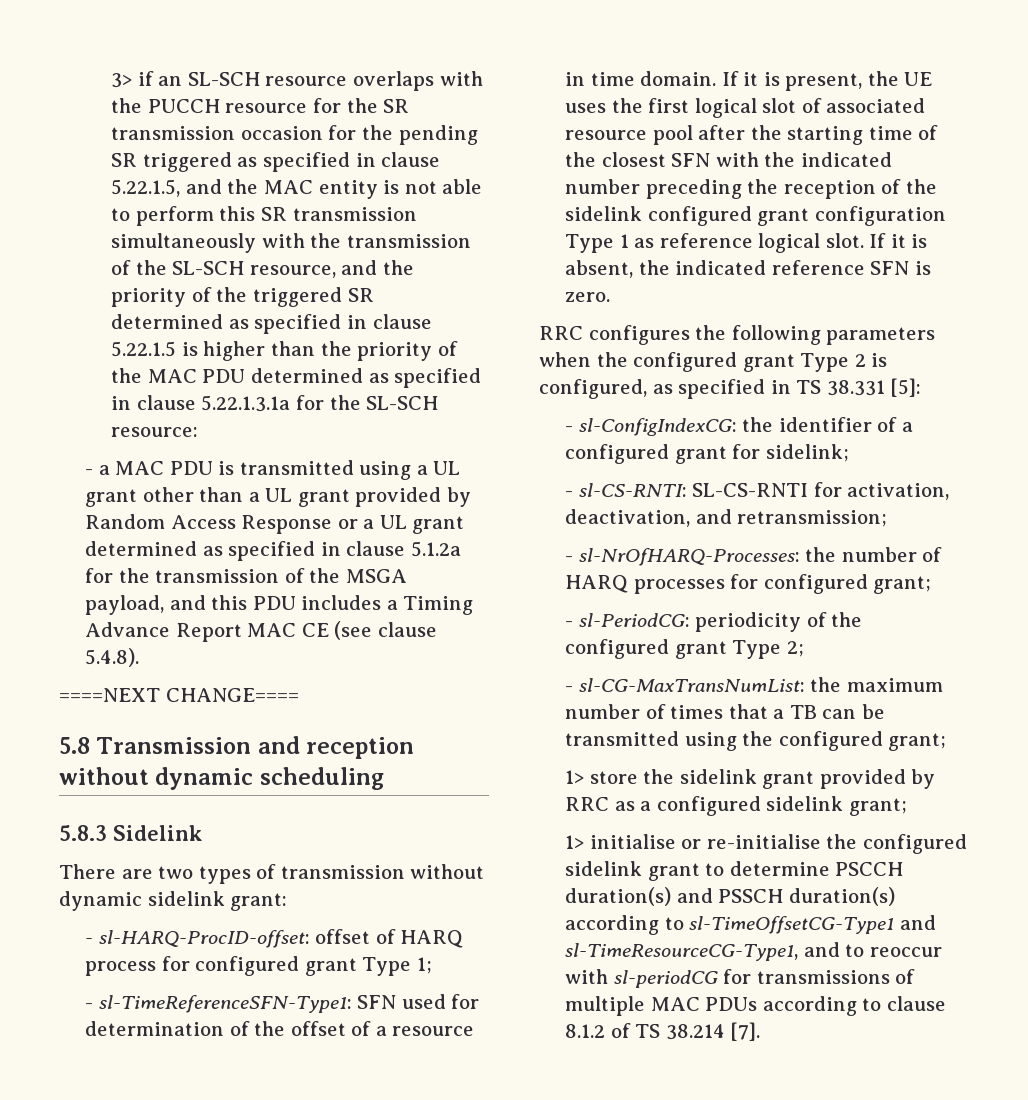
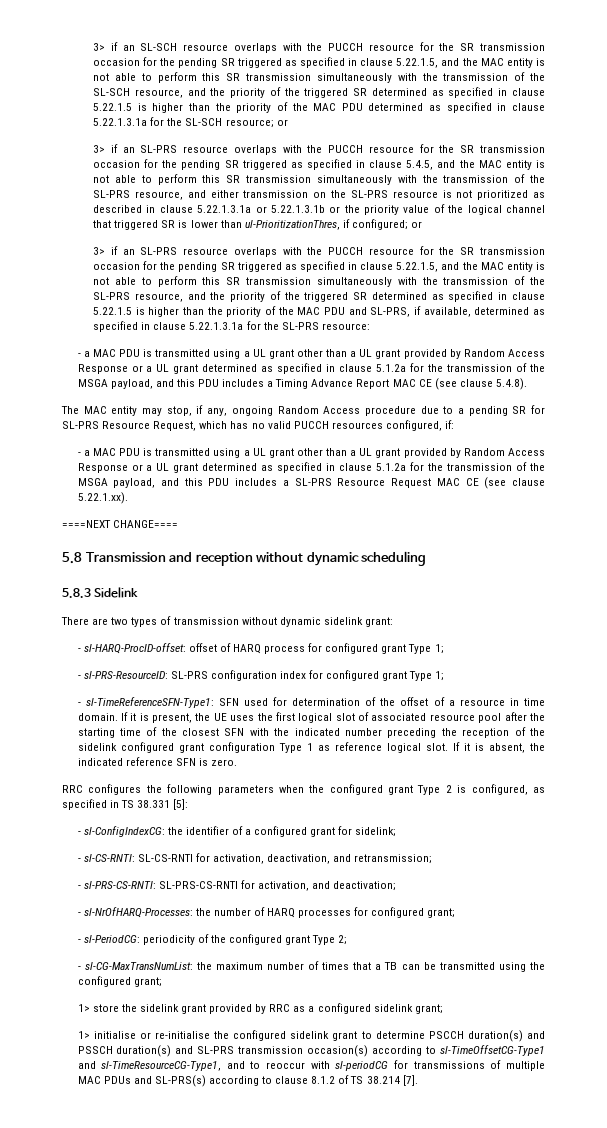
(439, 403) none -> [225,119,288,128] [93,144,545,155] [93,159,545,170] [93,174,545,185] [93,190,545,200] [93,204,546,215] [93,219,423,230] [93,246,545,257] [93,261,545,272] [93,276,545,287] [93,291,545,302] [93,306,545,317] [93,321,319,332] resource; or // 3> if an SL-PRS resource overlaps with the PUCCH resource for the SR transmission occasion for the pending SR triggered as specified in clause 5.4.5, and the MAC entity is not able to perform this SR transmission simultaneously with the transmission of the SL-PRS resource, and either transmission on the SL-PRS resource is not prioritized as described in clause 5.22.1.3.1a or 5.22.1.3.1b or the priority value of the logical channel that triggered SR is lower than ul-PrioritizationThres, if configured; or // 3> if an SL-PRS resource overlaps with the PUCCH resource for the SR transmission occasion for the pending SR triggered as specified in clause 5.22.1.5, and the MAC entity is not able to perform this SR transmission simultaneously with the transmission of the SL-PRS resource, and the priority of the triggered SR determined as specified in clause 5.22.1.5 is higher than the priority of the MAC PDU and SL-PRS, if available, determined as specified in clause 5.22.1.3.1a for the SL-PRS
(140, 657) none -> [61,405,545,416] [62,420,455,431] [77,448,546,458] [77,462,545,473] [77,477,546,489] [77,492,128,504] // The MAC entity may stop, if any, ongoing Random Access procedure due to a pending SR for SL-PRS Resource Request, which has no valid PUCCH resources configured, if: // - a MAC PDU is transmitted using a UL grant other than a UL grant provided by Random Access Response or a UL grant determined as specified in clause 5.1.2a for the transmission of the MSGA payload, and this PDU includes a SL-PRS Resource Request MAC CE (see clause 5.22.1.xx).
(432, 965) none -> [77,670,445,681] // - sl-PRS-ResourceID: SL-PRS configuration index for configured grant Type 1;
(888, 518) none -> [77,880,397,891] // - sl-PRS-CS-RNTI: SL-PRS-CS-RNTI for activation, and deactivation;
(895, 896) none -> [175,1045,369,1057] and SL-PRS transmission occasion(s)
(758, 1004) none -> [133,1075,206,1087] and SL-PRS(s)

